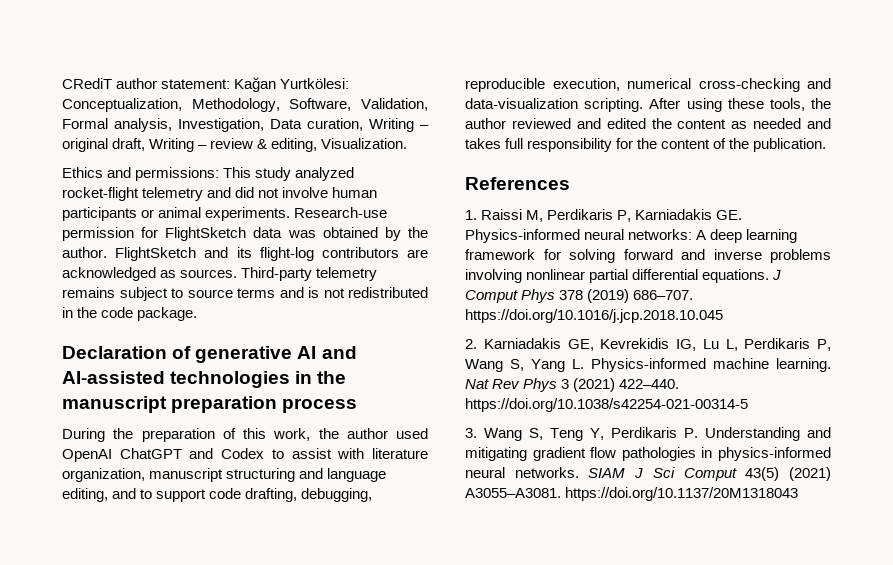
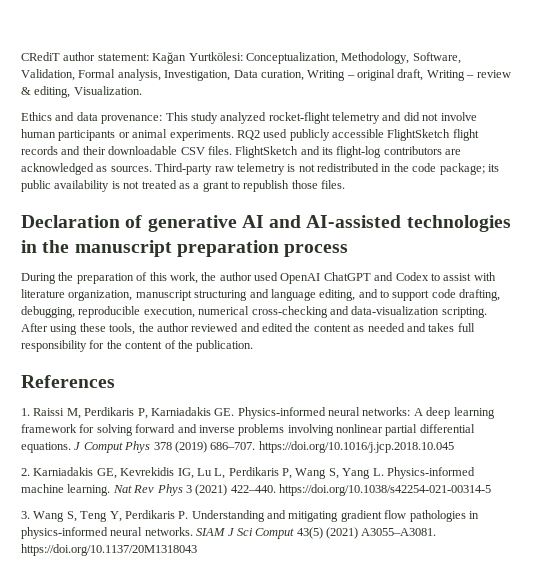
[135,167,220,181] permissions: -> [76,112,163,124] data provenance:
[294,207,388,218] [62,227,429,241] [62,247,107,258] Research-use permission for FlightSketch data was obtained by the author. -> [236,129,479,141] [21,146,232,155] RQ2 used publicly accessible FlightSketch flight records and their downloadable CSV files.
[316,267,378,281] [62,287,304,301] telemetry remains subject to source terms and -> [214,163,285,175] raw telemetry
[137,307,198,321] package. -> [439,163,499,175] [21,180,346,192] package; its public availability is not treated as a grant to republish those files.

